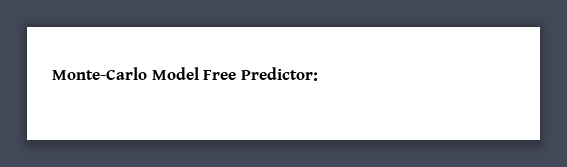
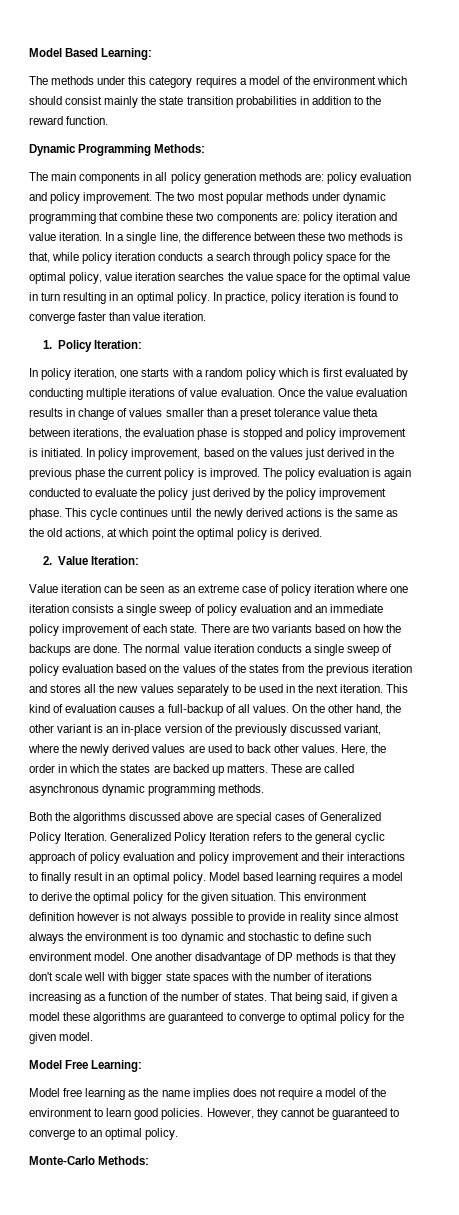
[52,67,318,81] Monte-Carlo Model Free Predictor: -> [29,48,153,60] [29,76,408,88] [29,96,382,108] [29,116,109,125] [29,144,206,156] [29,172,412,184] [29,192,386,204] [29,212,397,224] [29,232,404,244] [29,252,391,264] [29,272,411,284] [29,292,399,304] [29,312,207,324] [43,340,142,352] [29,368,409,380] [29,388,407,400] [29,408,379,420] [29,428,406,440] [29,448,395,460] [29,468,412,480] [29,488,387,500] [29,508,399,520] [29,528,323,540] [43,556,139,565] [29,584,409,596] [29,604,384,616] [29,624,402,636] [29,644,393,656] [29,664,413,676] [29,684,409,696] [29,704,402,716] [29,724,382,736] [28,744,387,756] [29,764,355,776] [29,784,265,796] [29,812,381,824] [29,832,385,844] [29,852,405,864] [29,872,404,884] [29,892,368,904] [29,912,400,924] [29,932,372,944] [29,952,397,964] [29,972,373,984] [29,992,399,1004] [29,1012,405,1024] [29,1032,94,1044] [29,1060,143,1072] [29,1088,387,1100] [29,1108,400,1120] [29,1128,179,1140] [29,1156,150,1165] Model Based Learning: // The methods under this category requires a model of the environment which should consist mainly the state transition probabilities in addition to the reward function. // Dynamic Programming Methods: // The main components in all policy generation methods are: policy evaluation and policy improvement. The two most popular methods under dynamic programming that combine these two components are: policy iteration and value iteration. In a single line, the difference between these two methods is that, while policy iteration conducts a search through policy space for the optimal policy, value iteration searches the value space for the optimal value in turn resulting in an optimal policy. In practice, policy iteration is found to converge faster than value iteration. // 1. Policy Iteration: // In policy iteration, one starts with a random policy which is first evaluated by conducting multiple iterations of value evaluation. Once the value evaluation results in change of values smaller than a preset tolerance value theta between iterations, the evaluation phase is stopped and policy improvement is initiated. In policy improvement, based on the values just derived in the previous phase the current policy is improved. The policy evaluation is again conducted to evaluate the policy just derived by the policy improvement phase. This cycle continues until the newly derived actions is the same as the old actions, at which point the optimal policy is derived. // 2. Value Iteration: // Value iteration can be seen as an extreme case of policy iteration where one iteration consists a single sweep of policy evaluation and an immediate policy improvement of each state. There are two variants based on how the backups are done. The normal value iteration conducts a single sweep of policy evaluation based on the values of the states from the previous iteration and stores all the new values separately to be used in the next iteration. This kind of evaluation causes a full-backup of all values. On the other hand, the other variant is an in-place version of the previously discussed variant, where the newly derived values are used to back other values. Here, the order in which the states are backed up matters. These are called asynchronous dynamic programming methods. // Both the algorithms discussed above are special cases of Generalized Policy Iteration. Generalized Policy Iteration refers to the general cyclic approach of policy evaluation and policy improvement and their interactions to finally result in an optimal policy. Model based learning requires a model to derive the optimal policy for the given situation. This environment definition however is not always possible to provide in reality since almost always the environment is too dynamic and stochastic to define such environment model. One another disadvantage of DP methods is that they don't scale well with bigger state spaces with the number of iterations increasing as a function of the number of states. That being said, if given a model these algorithms are guaranteed to converge to optimal policy for the given model. // Model Free Learning: // Model free learning as the name implies does not require a model of the environment to learn good policies. However, they cannot be guaranteed to converge to an optimal policy. // Monte-Carlo Methods:

